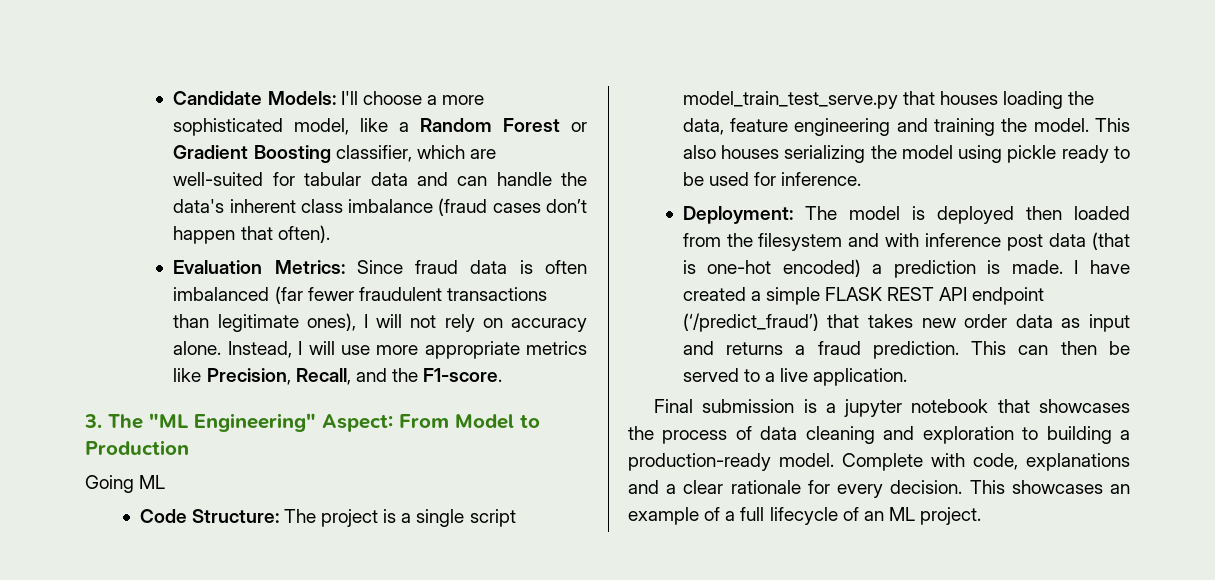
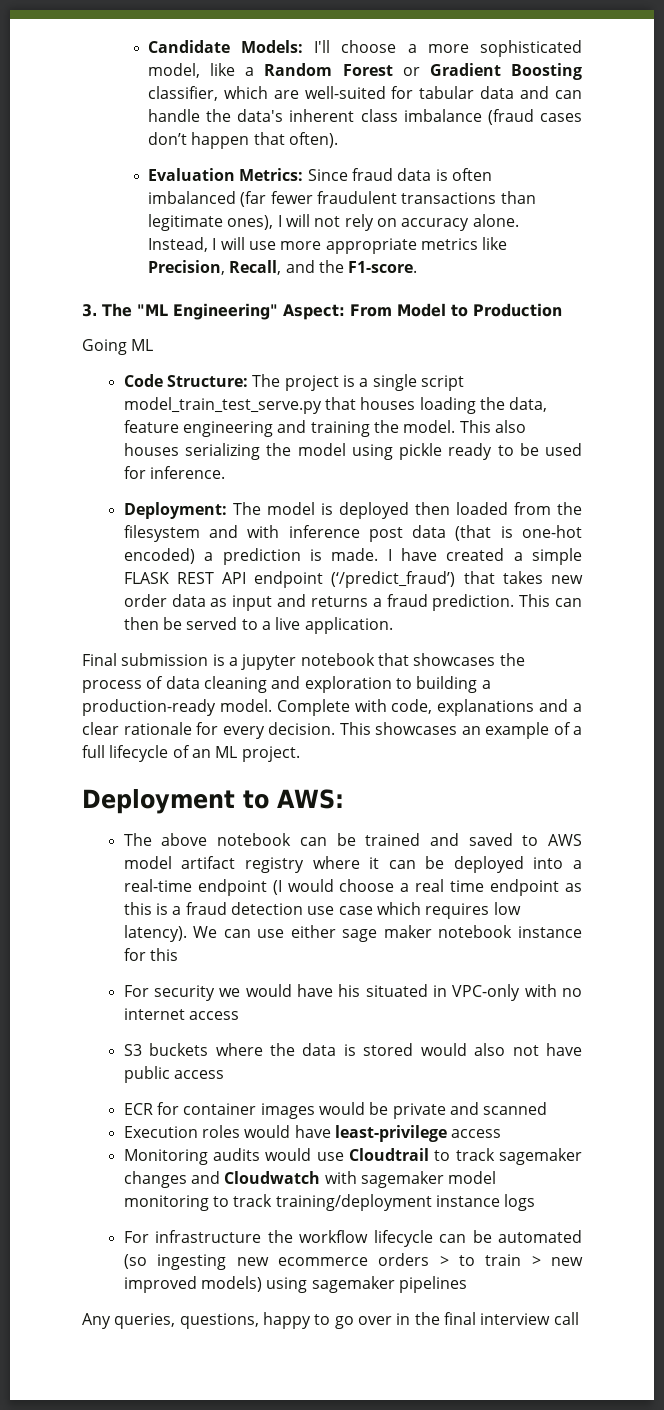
(982, 516) none -> [82,789,344,814] [123,833,582,846] [123,856,583,873] [123,879,582,896] [123,902,521,919] [123,925,582,942] [123,948,179,961] [123,984,582,1001] [123,1008,240,1020] [123,1043,582,1056] [123,1066,225,1083] [123,1102,548,1119] [123,1125,502,1142] [123,1148,583,1165] [123,1171,497,1188] [123,1194,536,1211] [123,1230,582,1247] [123,1253,584,1270] [123,1276,468,1293] [82,1312,579,1329] // Deployment to AWS: // The above notebook can be trained and saved to AWS model artifact registry where it can be deployed into a real-time endpoint (I would choose a real time endpoint as this is a fraud detection use case which requires low latency). We can use either sage maker notebook instance for this // For security we would have his situated in VPC-only with no internet access // S3 buckets where the data is stored would also not have public access // ECR for container images would be private and scanned // Execution roles would have least-privilege access // Monitoring audits would use Cloudtrail to track sagemaker changes and Cloudwatch with sagemaker model monitoring to track training/deployment instance logs // For infrastructure the workflow lifecycle can be automated (so ingesting new ecommerce orders > to train > new improved models) using sagemaker pipelines // Any queries, questions, happy to go over in the final interview call

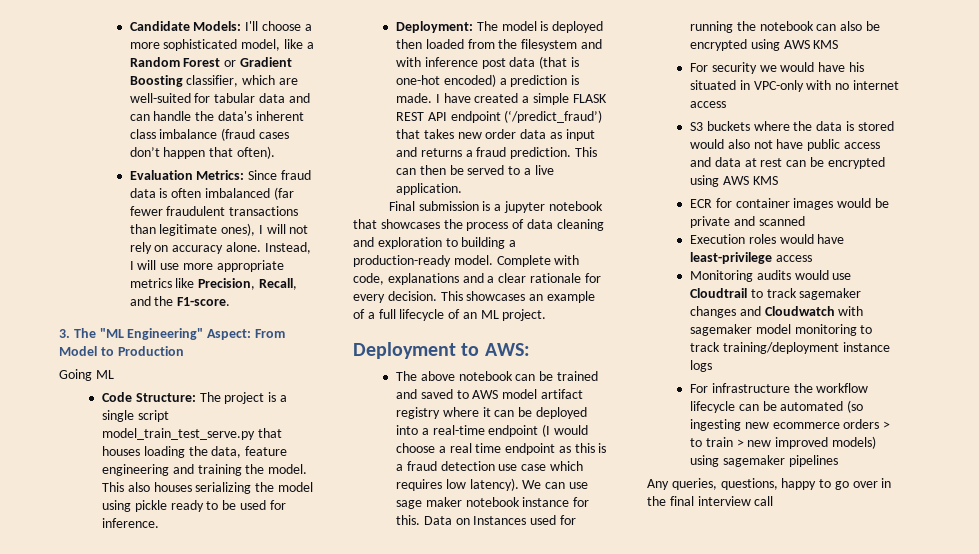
[290,925,336,938] either -> (588, 485) none
[150,948,179,961] this -> [395,515,576,525] [689,21,880,33] [689,39,839,51] this. Data on Instances used for running the notebook can also be encrypted using AWS KMS
(225, 1074) none -> [689,157,885,169] [689,175,778,187] and data at rest can be encrypted using AWS KMS

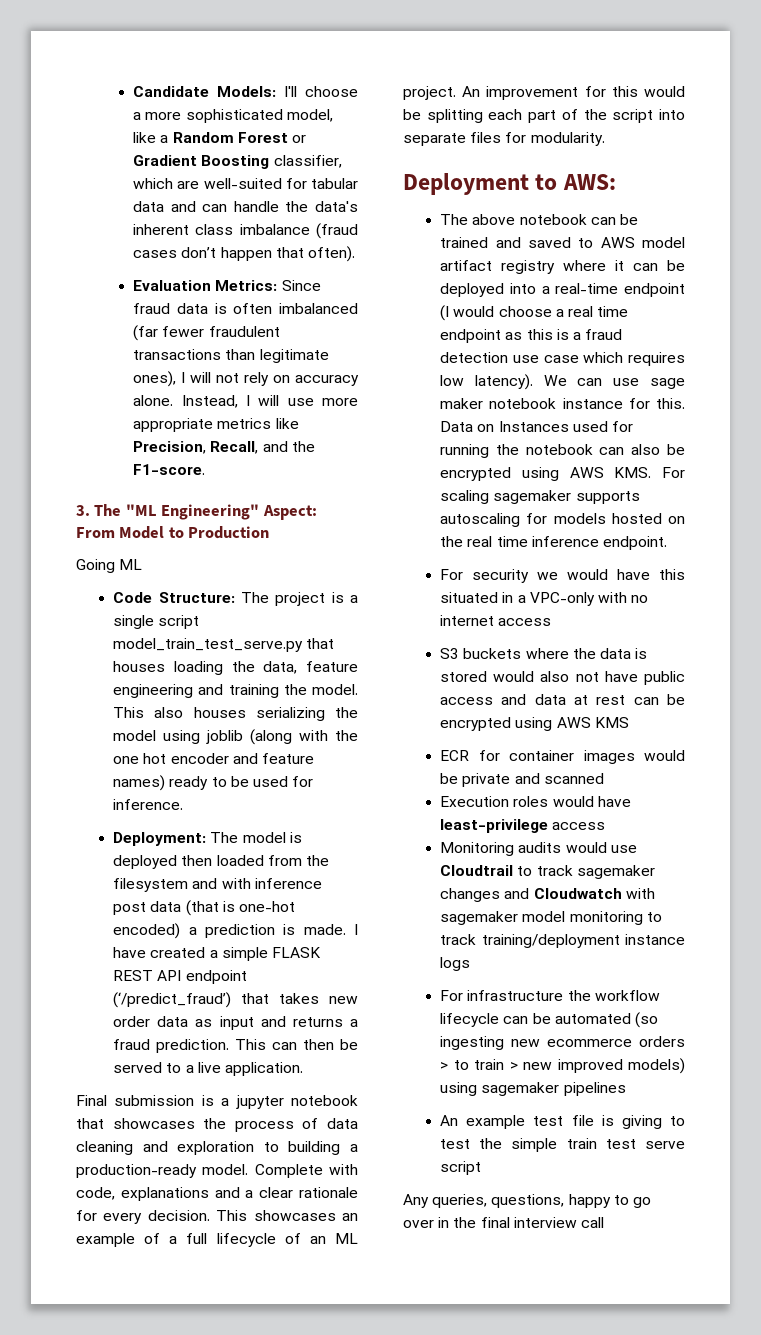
[134,500,167,512] pickle -> [206,729,358,745] [113,753,314,764] [113,775,166,791] joblib (along with the one hot encoder and feature names)
(547, 315) none -> [462,86,685,100] [403,109,685,123] [403,132,605,146] An improvement for this would be splitting each part of the script into separate files for modularity.
[813,40,839,49] KMS -> [614,467,685,478] [440,490,640,504] [440,513,685,527] [440,536,667,550] KMS. For scaling sagemaker supports autoscaling for models hosted on the real time inference endpoint.
[848,62,864,72] his -> [659,569,685,580] this
(750, 85) none -> [517,595,526,603] a
(838, 461) none -> [440,1115,685,1129] [440,1138,685,1152] [440,1161,482,1175] // An example test file is giving to test the simple train test serve script

